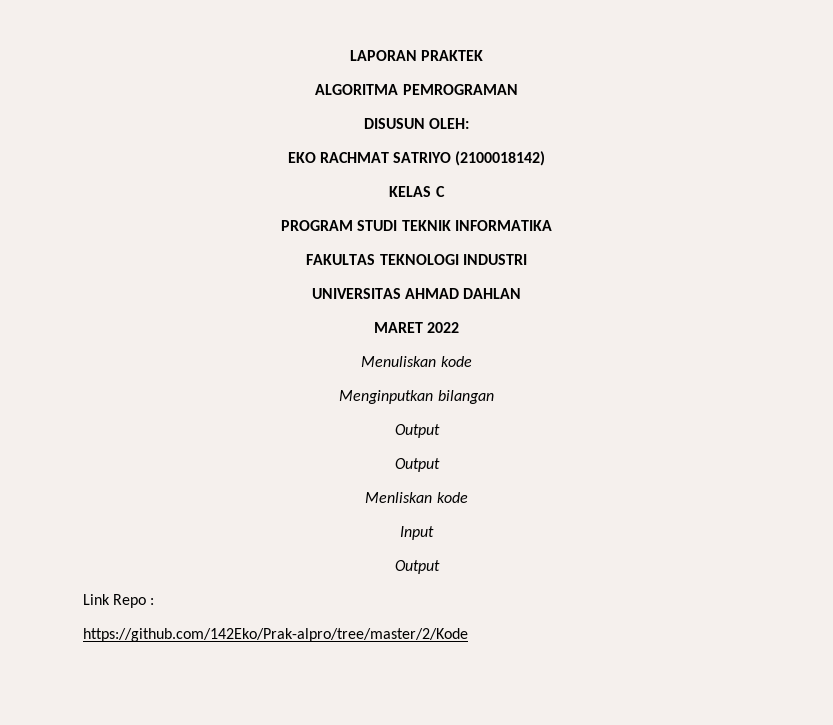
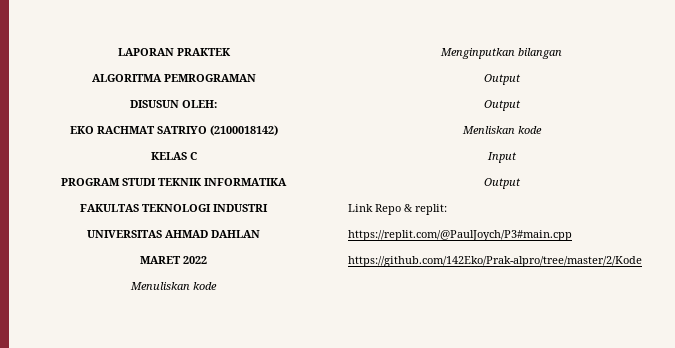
[150,598,155,605] : -> [404,204,447,215] [348,230,572,241] & replit: // https://replit.com/@PaulJoych/P3#main.cpp

